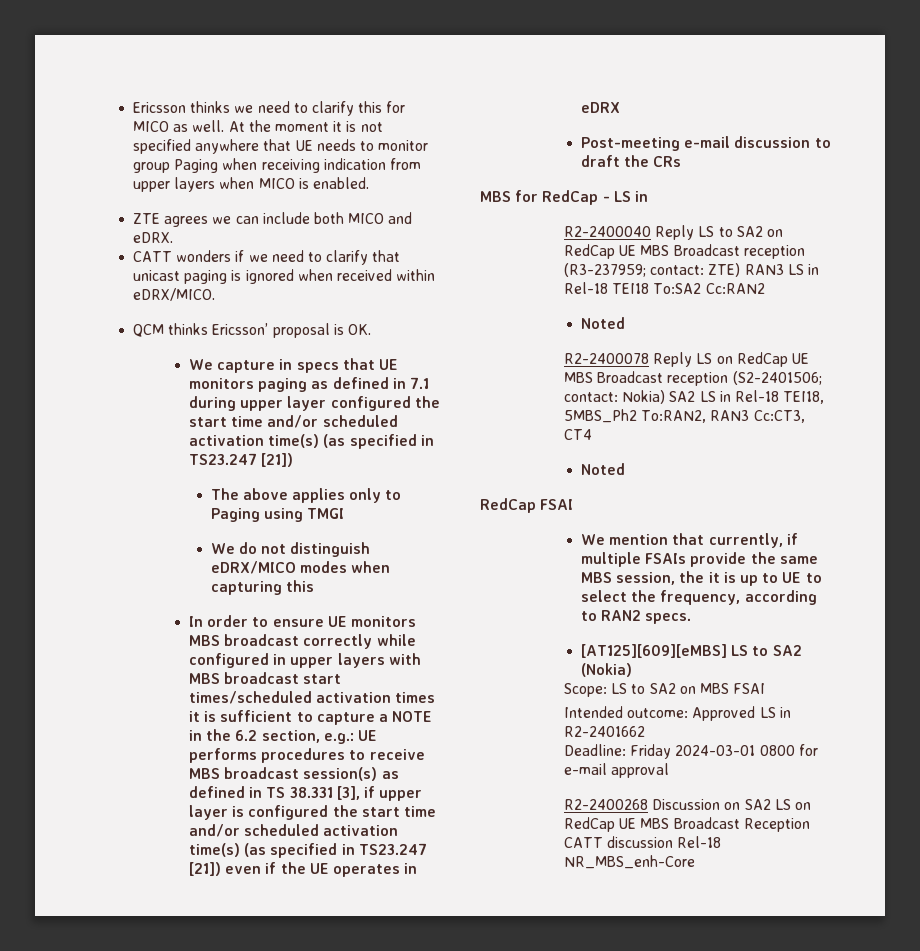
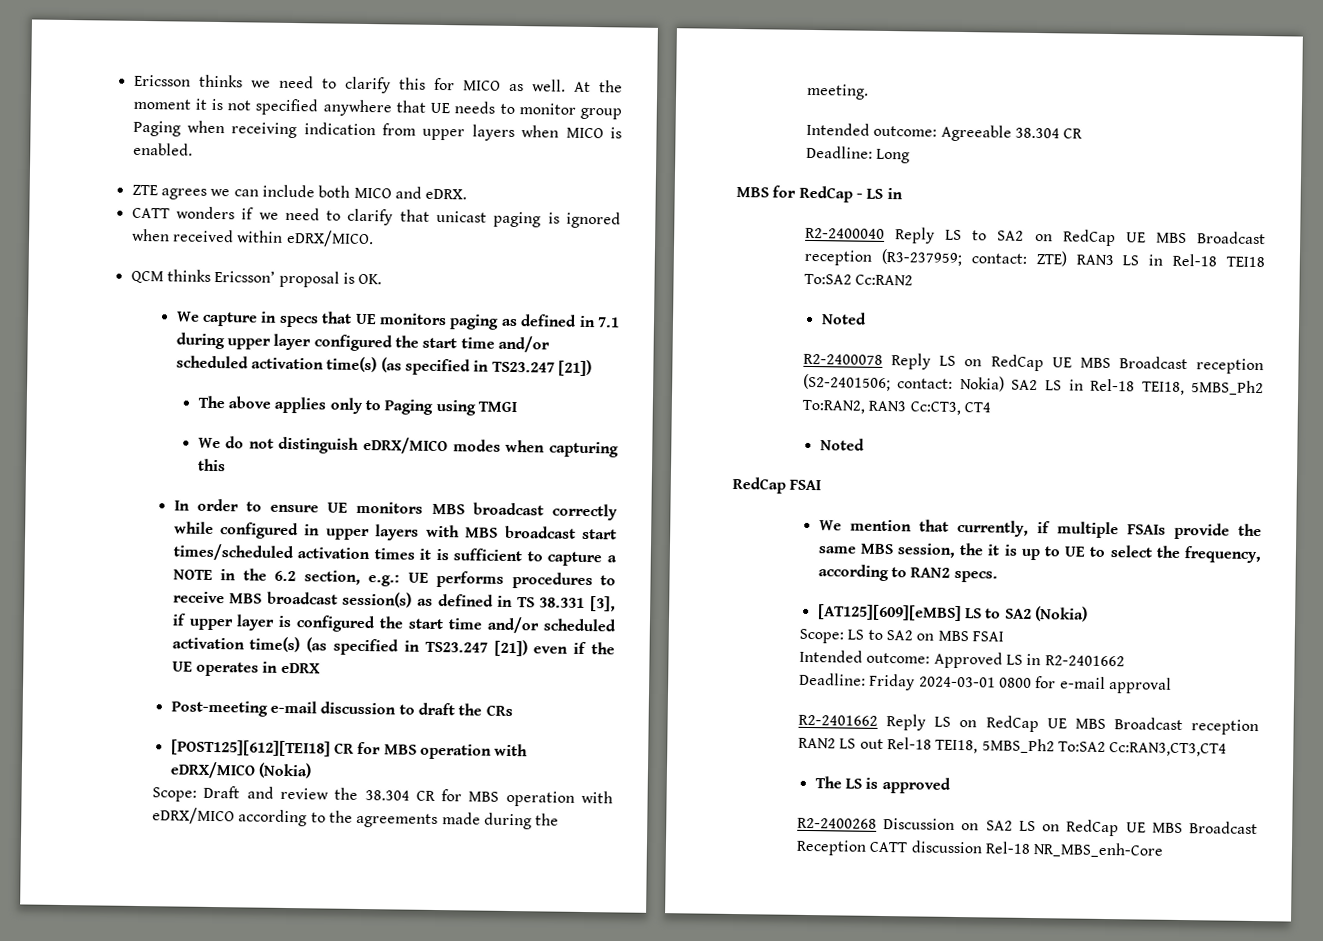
(682, 161) none -> [170,739,529,760] [169,761,312,779] [151,785,613,807] [151,807,560,830] [806,83,869,100] [805,122,1084,142] [805,145,911,164] // [POST125][612][TEI18] CR for MBS operation with eDRX/MICO (Nokia) // Scope: Draft and review the 38.304 CR for MBS operation with eDRX/MICO according to the agreements made during the meeting. // Intended outcome: Agreeable 38.304 CR // Deadline: Long
(670, 770) none -> [797,714,1259,736] [797,737,1228,757] [814,776,951,794] // R2-2401662 Reply LS on RedCap UE MBS Broadcast reception RAN2 LS out Rel-18 TEI18, 5MBS_Ph2 To:SA2 Cc:RAN3,CT3,CT4 // The LS is approved

